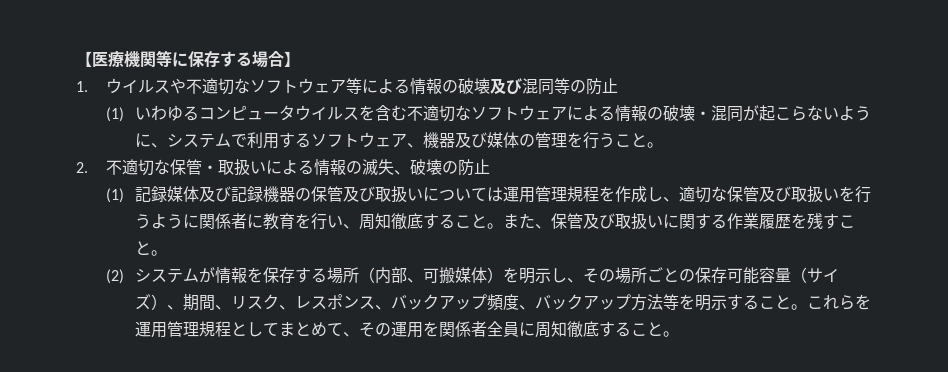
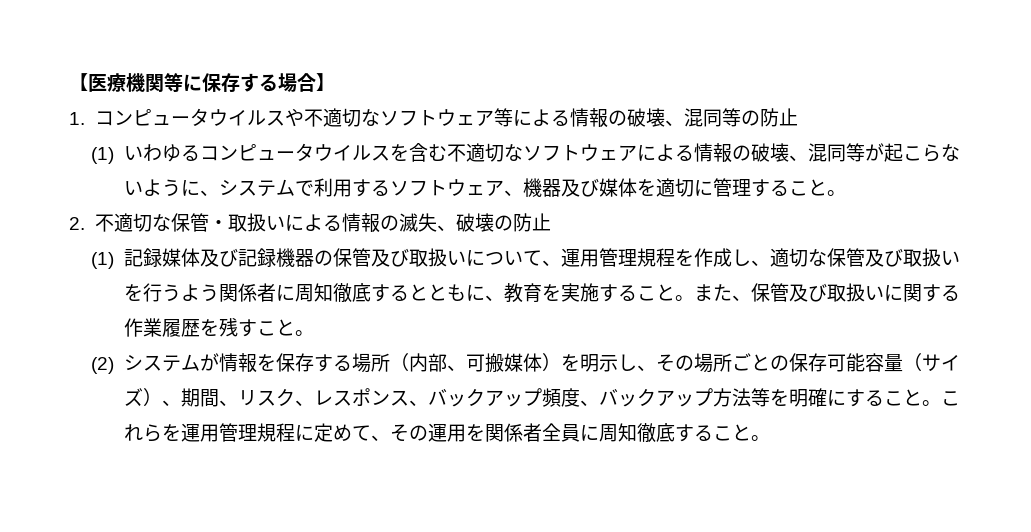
(88, 86) none -> [94,108,209,126] コンピュータ
[489,78,522,94] 及び -> [664,120,684,126] 、
[695,105,744,122] ・混同 -> [788,143,865,162] 、混同等
[519,132,616,149] の管理を行う -> [636,178,789,197] を適切に管理する
[487,187,504,202] は -> [541,260,561,266] 、
[183,214,200,228] に -> (219, 293) none
[263,213,424,230] 教育を行い、周知徹底 -> [294,283,599,303] 周知徹底するとともに、教育を実施
[711,295,728,310] 示 -> [807,388,846,407] 確に
[231,322,312,337] としてまと -> [294,423,333,442] に定

